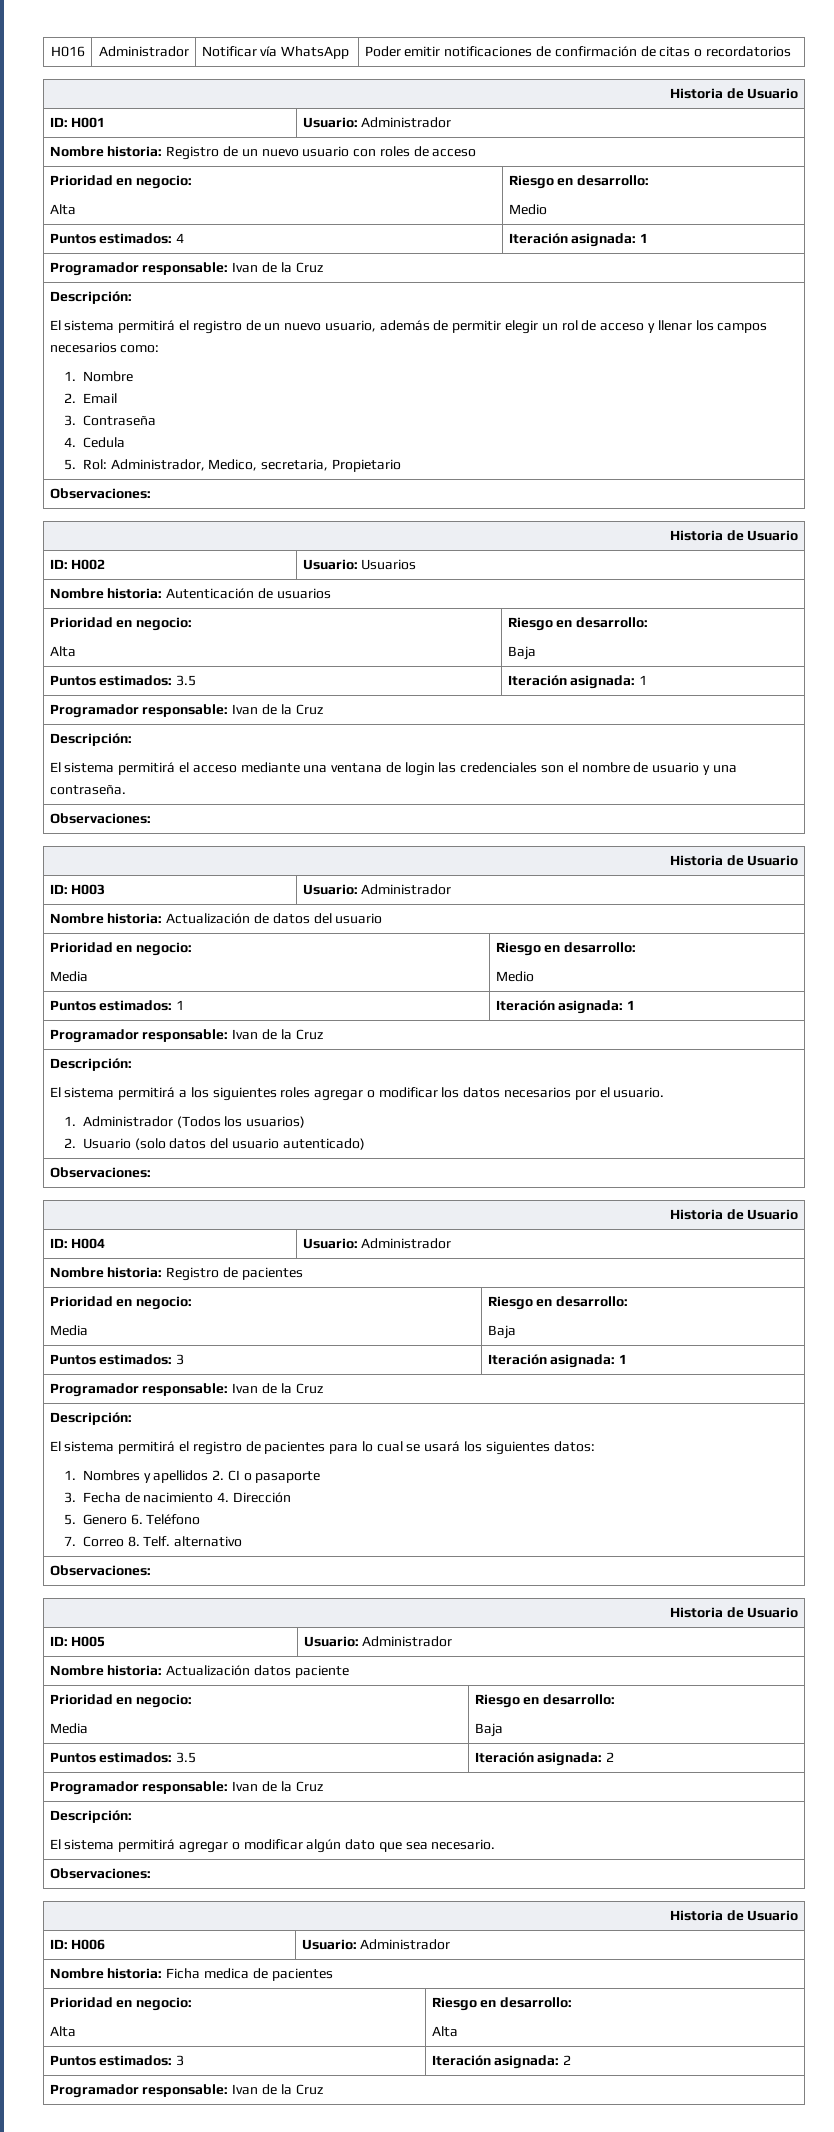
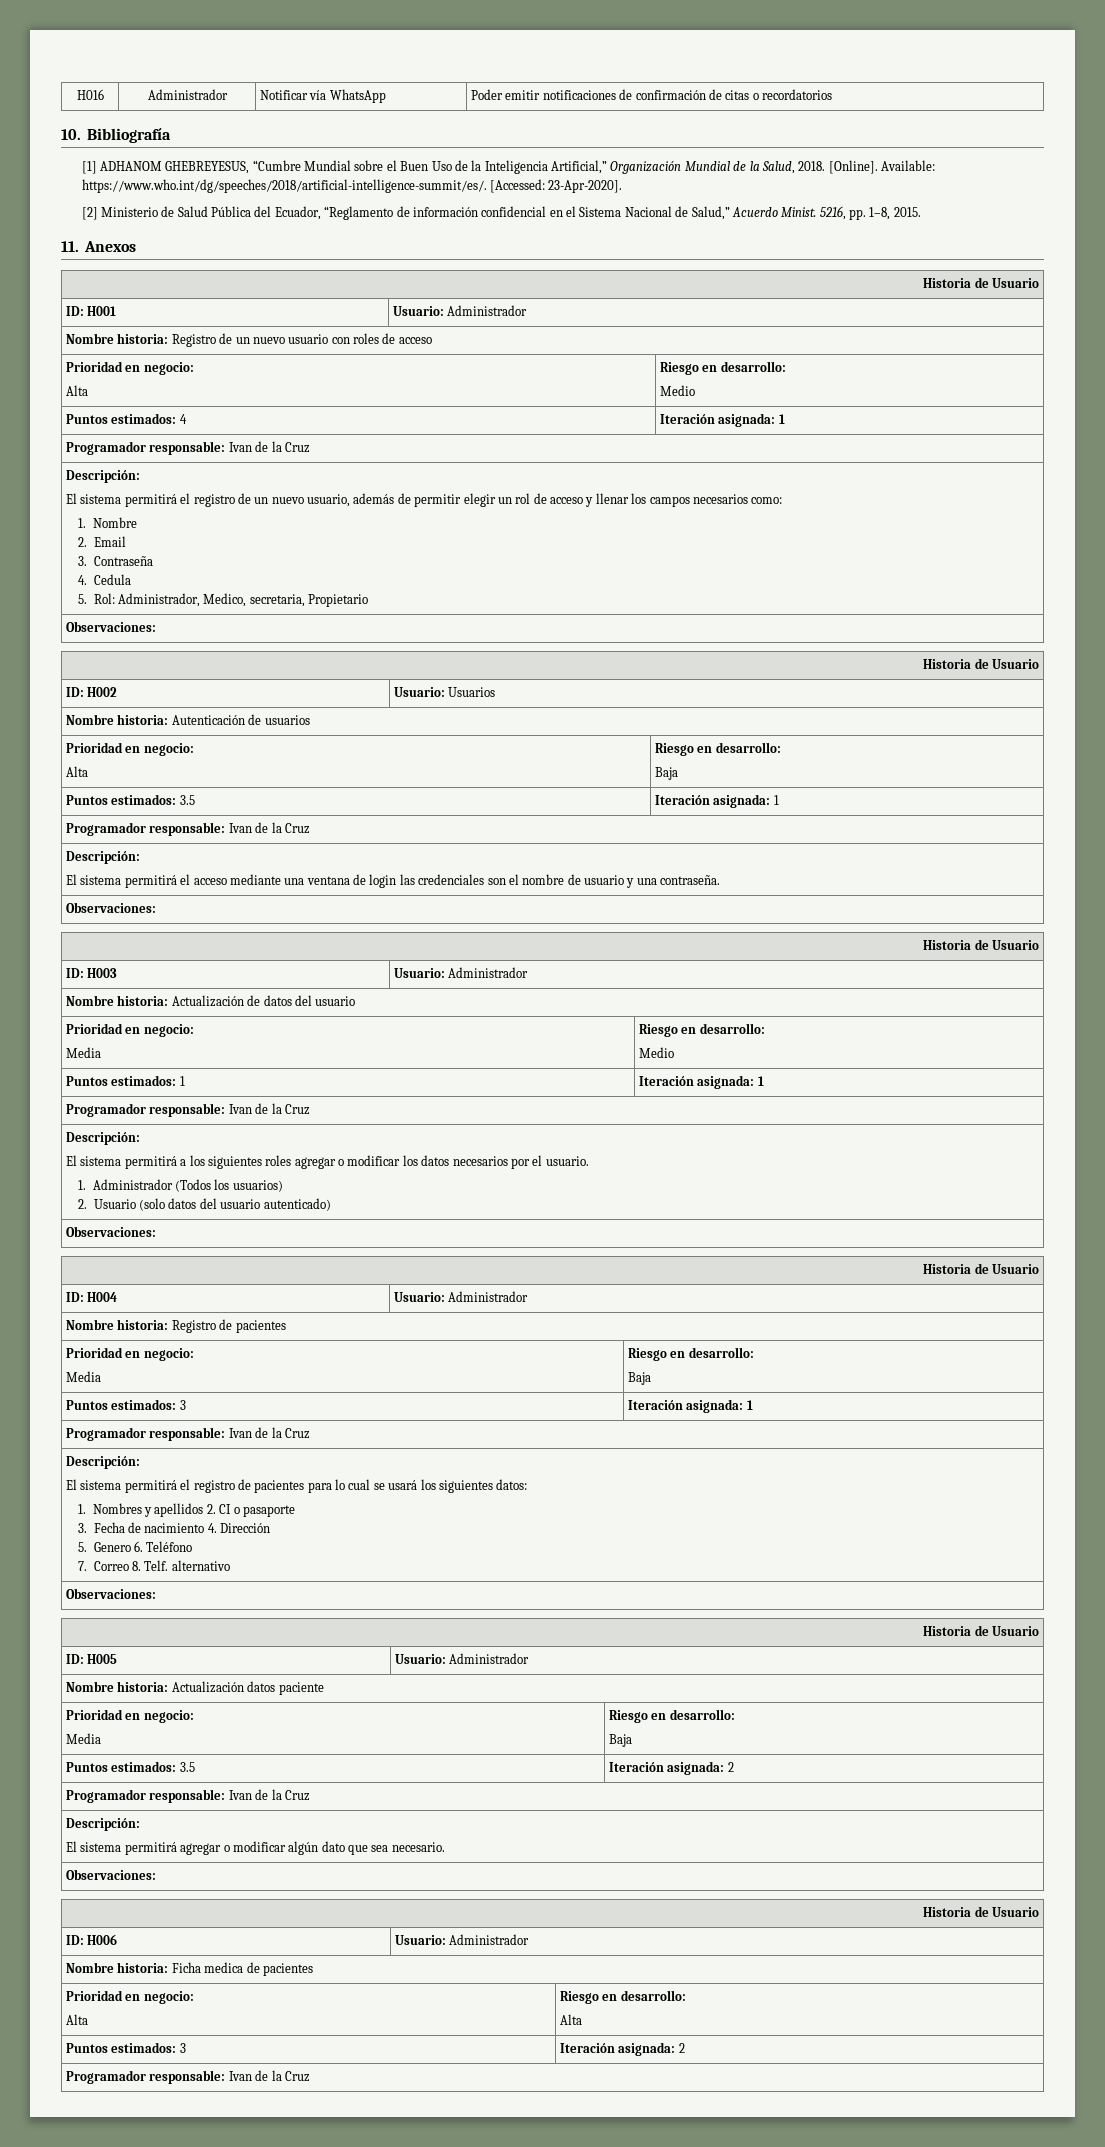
(791, 51) none -> [61,128,172,143] [81,160,936,174] [81,179,623,193] [81,206,921,220] [61,241,137,252] // 10. Bibliografía // [1] ADHANOM GHEBREYESUS, “Cumbre Mundial sobre el Buen Uso de la Inteligencia Artificial,” Organización Mundial de la Salud, 2018. [Online]. Available: https://www.who.int/dg/speeches/2018/artificial-intelligence-summit/es/. [Accessed: 23-Apr-2020]. // [2] Ministerio de Salud Pública del Ecuador, “Reglamento de información confidencial en el Sistema Nacional de Salud,” Acuerdo Minist. 5216, pp. 1–8, 2015. // 11. Anexos

